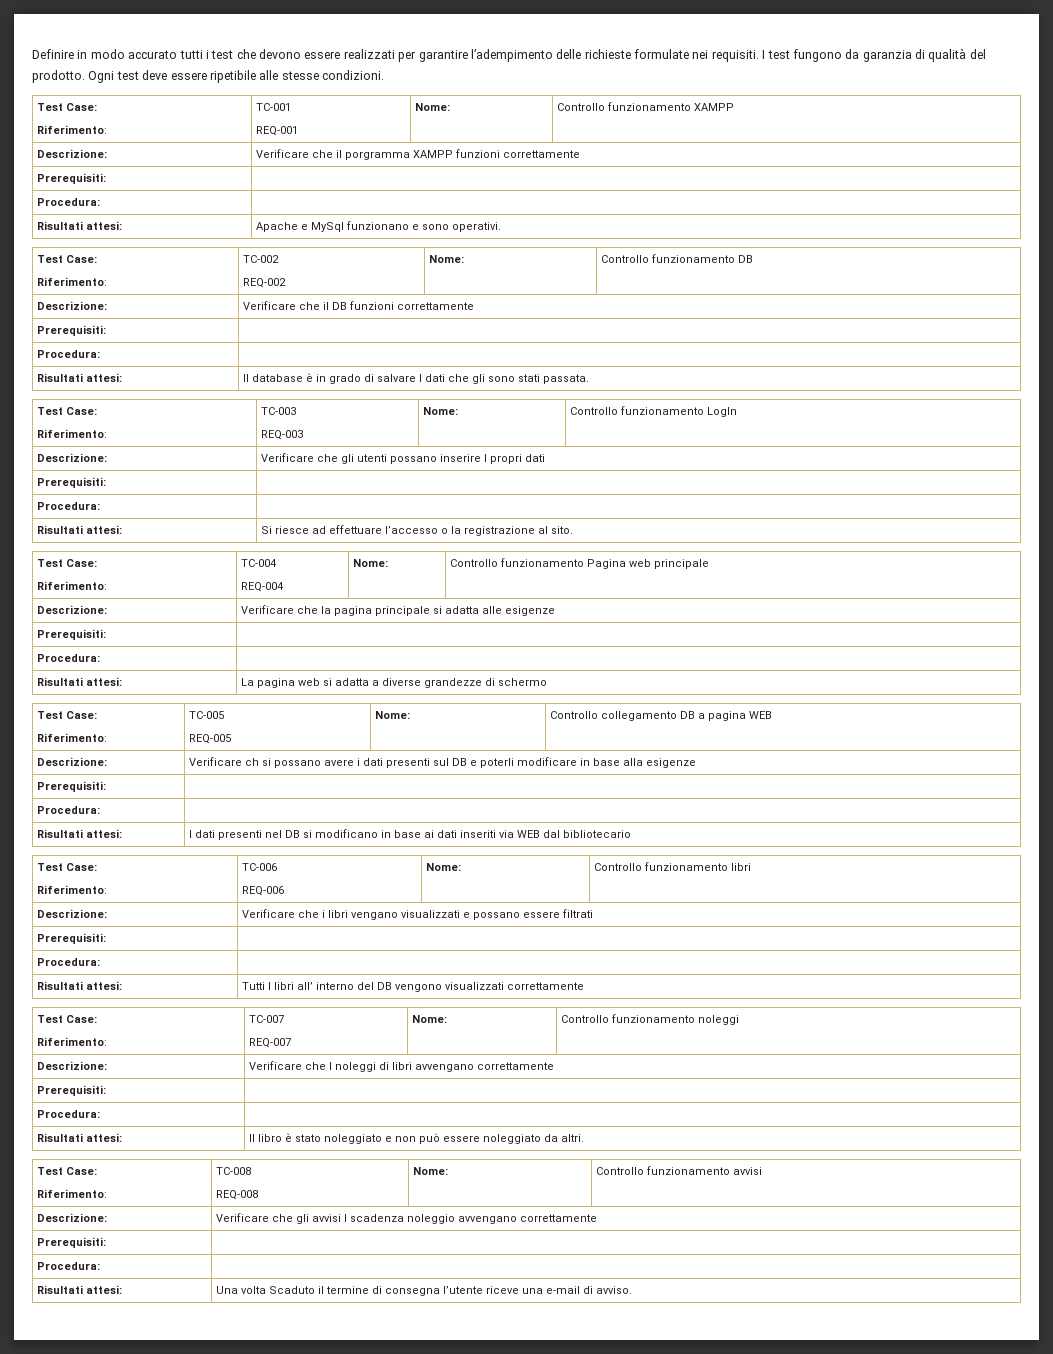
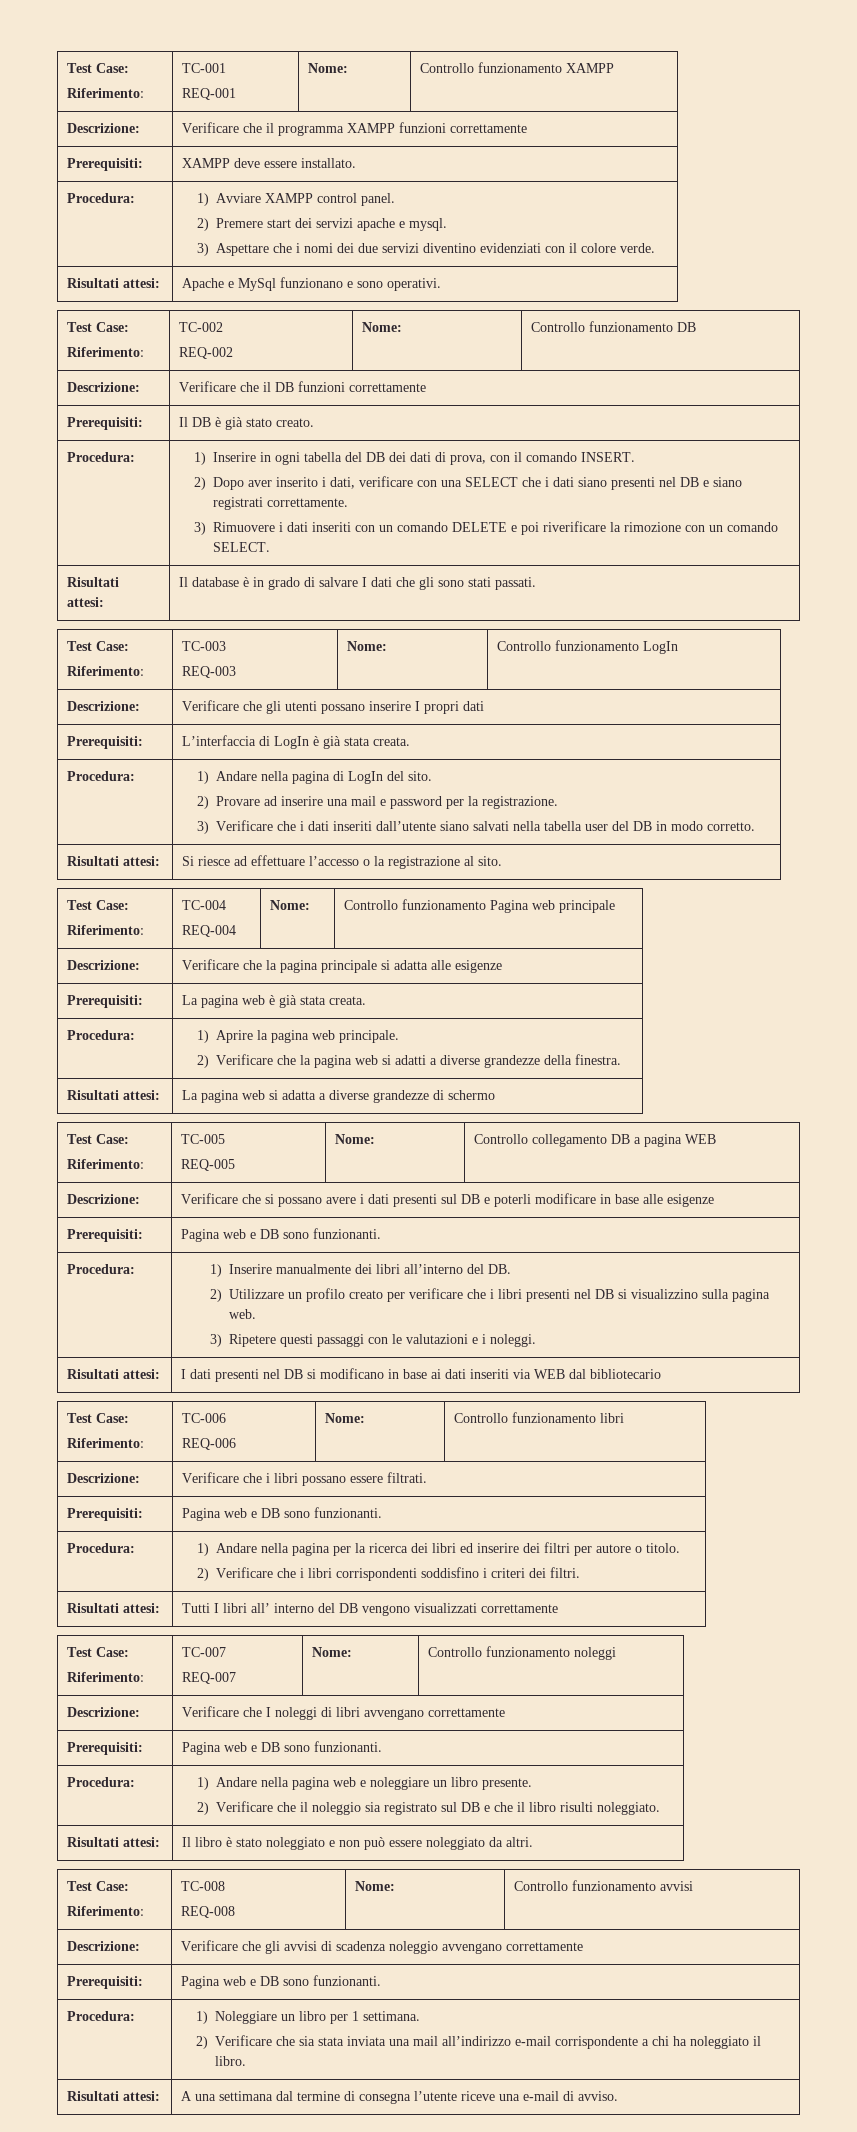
[32,48,986,62] [32,70,384,83] Definire in modo accurato tutti i test che devono essere realizzati per garantire l’adempimento delle richieste formulate nei requisiti. I test fungono da garanzia di qualità del prodotto. Ogni test deve essere ripetibile alle stesse condizioni. // -> (67, 68) none
[345,151,411,160] porgramma -> [278,125,345,136] programma
[37,198,101,206] // Procedura: | -> [182,158,357,168] [67,193,136,203] [196,193,395,206] [196,218,447,231] [196,243,655,256] XAMPP deve essere installato. // Procedura: | 1) Avviare XAMPP control panel. // 2) Premere start dei servizi apache e mysql. // 3) Aspettare che i nomi dei due servizi diventino evidenziati con il colore verde.
[37,350,101,358] // Procedura: | -> [179,417,315,430] [67,452,136,462] [193,452,635,465] [193,476,742,490] [212,497,348,510] [193,521,778,535] [212,542,270,552] Il DB è già stato creato. // Procedura: | 1) Inserire in ogni tabella del DB dei dati di prova, con il comando INSERT. // 2) Dopo aver inserito i dati, verificare con una SELECT che i dati siano presenti nel DB e siano registrati correttamente. // 3) Rimuovere i dati inseriti con un comando DELETE e poi riverificare la rimozione con un comando SELECT.
[543,374,590,384] passata. -> [495,577,537,590] passati.
[37,502,101,510] // Procedura: | -> [182,735,411,749] [67,771,136,781] [196,771,432,784] [196,796,558,809] [196,820,755,834] L’interfaccia di LogIn è già stata creata. // Procedura: | 1) Andare nella pagina di LogIn del sito. // 2) Provare ad inserire una mail e password per la registrazione. // 3) Verificare che i dati inseriti dall’utente siano salvati nella tabella user del DB in modo corretto.
[37,654,101,662] // Procedura: | -> [182,995,367,1008] [67,1030,136,1040] [196,1030,399,1043] [196,1054,621,1068] La pagina web è già stata creata. // Procedura: | 1) Aprire la pagina web principale. // 2) Verificare che la pagina web si adatti a diverse grandezze della finestra.
[245,758,260,766] ch -> [242,1194,262,1204] che
[623,758,697,768] [37,781,107,792] [37,806,101,814] alla esigenze // Prerequisiti: | // Procedura: | -> [643,1194,715,1207] [67,1229,144,1242] [181,1228,382,1242] [67,1264,136,1274] [209,1264,511,1277] [209,1288,770,1302] [228,1309,256,1319] [209,1334,536,1347] alle esigenze // Prerequisiti: | Pagina web e DB sono funzionanti. // Procedura: | 1) Inserire manualmente dei libri all’interno del DB. // 2) Utilizzare un profilo creato per verificare che i libri presenti nel DB si visualizzino sulla pagina web. // 3) Ripetere questi passaggi con le valutazioni e i noleggi.
[351,910,471,920] vengano visualizzati e -> (299, 1478) none
[563,909,594,918] [37,933,107,944] [37,958,101,966] filtrati // Prerequisiti: | // Procedura: | -> [387,1472,428,1483] [67,1508,144,1521] [182,1507,383,1521] [67,1543,136,1553] [196,1542,680,1556] [196,1567,580,1581] filtrati. // Prerequisiti: | Pagina web e DB sono funzionanti. // Procedura: | 1) Andare nella pagina per la ricerca dei libri ed inserire dei filtri per autore o titolo. // 2) Verificare che i libri corrispondenti soddisfino i criteri dei filtri.
[37,1110,101,1118] // Procedura: | -> [182,1741,383,1755] [67,1777,136,1787] [196,1777,532,1790] [196,1801,660,1815] Pagina web e DB sono funzionanti. // Procedura: | 1) Andare nella pagina web e noleggiare un libro presente. // 2) Verificare che il noleggio sia registrato sul DB e che il libro risulti noleggiato.
[344,1214,348,1222] I -> [321,1941,333,1951] di
[37,1262,101,1270] [37,1285,123,1294] [216,1286,325,1294] // Procedura: | // Risultati attesi: | Una volta Scaduto il -> [181,1975,382,1989] [67,2011,136,2021] [195,2011,420,2024] [195,2035,761,2049] [214,2056,246,2066] [67,2091,161,2101] [181,2091,294,2101] Pagina web e DB sono funzionanti. // Procedura: | 1) Noleggiare un libro per 1 settimana. // 2) Verificare che sia stata inviata una mail all’indirizzo e-mail corrispondente a chi ha noleggiato il libro. // Risultati attesi: | A una settimana dal

